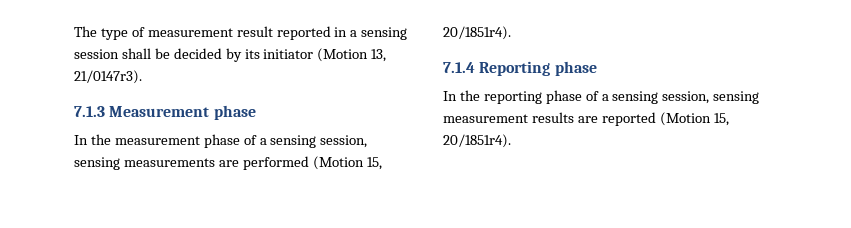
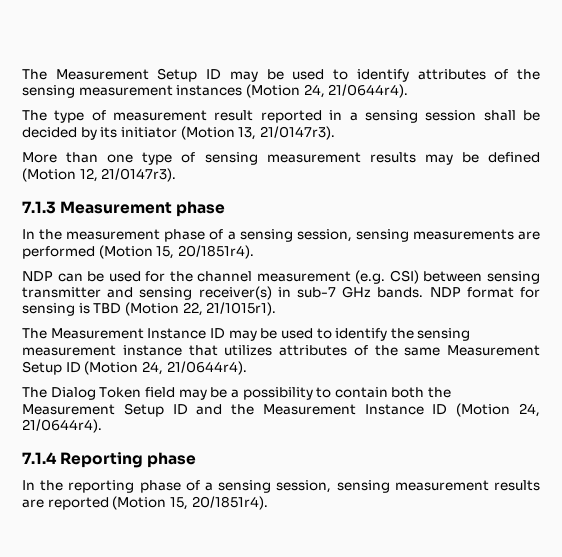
[74,26,97,37] The -> [22,68,541,82] [22,84,409,98] [22,110,47,121] The Measurement Setup ID may be used to identify attributes of the sensing measurement instances (Motion 24, 21/0644r4). // The
(142, 77) none -> [22,152,540,165] [22,168,177,182] // More than one type of sensing measurement results may be defined (Motion 12, 21/0147r3).
(511, 33) none -> [22,270,540,284] [22,286,540,300] [22,302,277,316] [22,328,471,341] [22,345,540,356] [22,361,247,375] [22,387,452,400] [22,403,540,417] [22,419,102,433] // NDP can be used for the channel measurement (e.g. CSI) between sensing transmitter and sensing receiver(s) in sub-7 GHz bands. NDP format for sensing is TBD (Motion 22, 21/1015r1). // The Measurement Instance ID may be used to identify the sensing measurement instance that utilizes attributes of the same Measurement Setup ID (Motion 24, 21/0644r4). // The Dialog Token field may be a possibility to contain both the Measurement Setup ID and the Measurement Instance ID (Motion 24, 21/0644r4).

